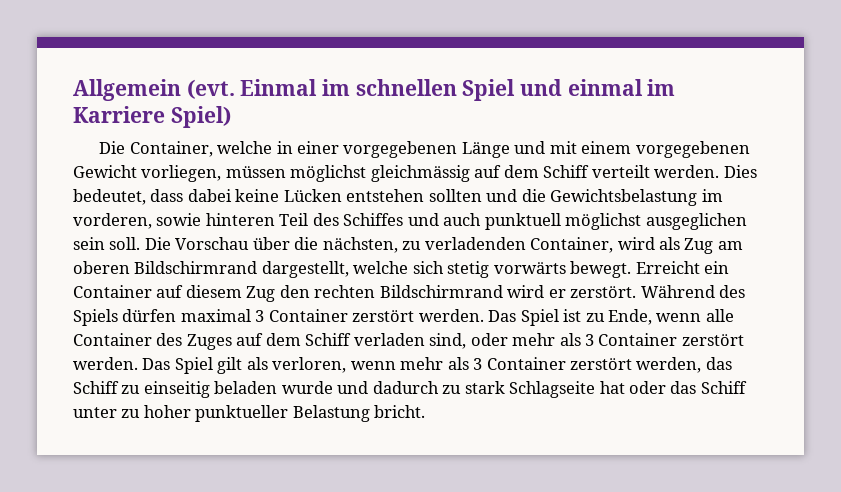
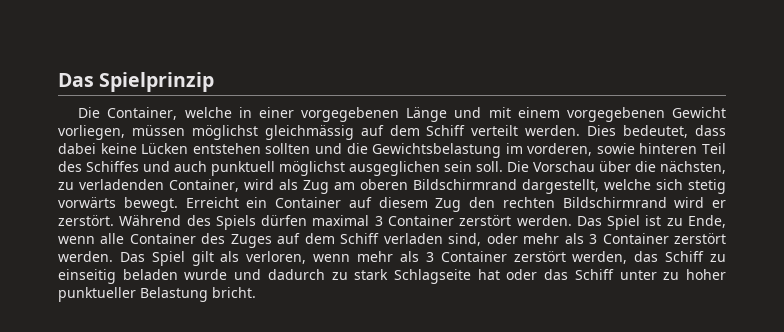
[73,79,676,101] [73,106,231,128] Allgemein (evt. Einmal im schnellen Spiel und einmal im Karriere Spiel) -> [58,72,215,92] Das Spielprinzip

